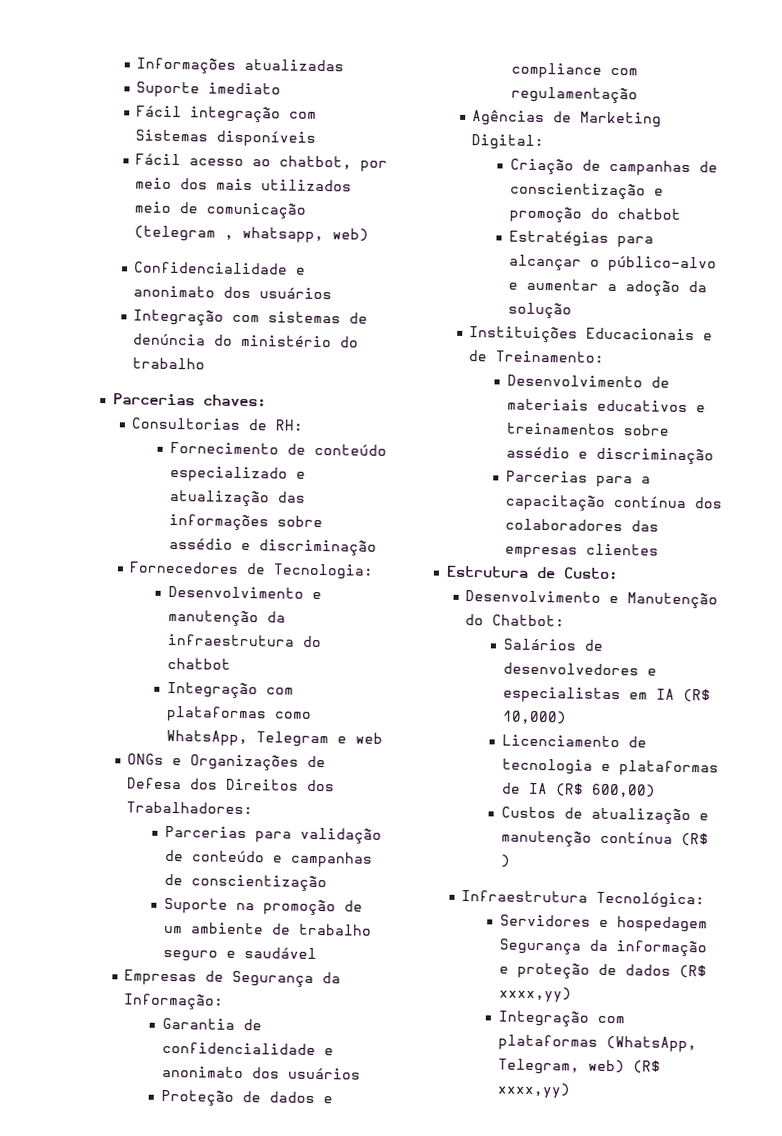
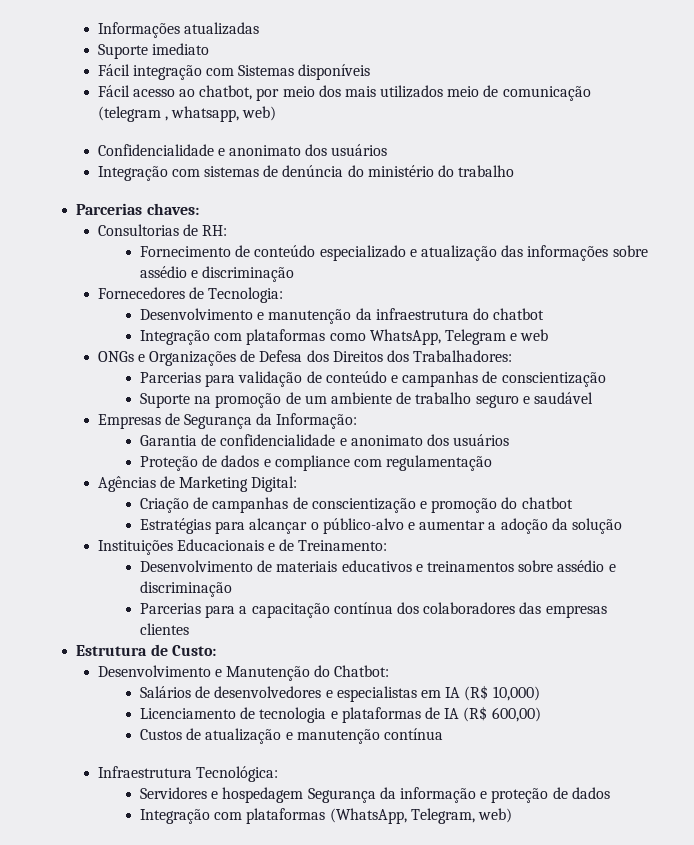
[680,832,709,847] [499,854,511,868] (R$ ) -> (444, 734) none
[678,964,707,979] [498,986,572,1003] (R$ xxxx,yy) -> (610, 793) none
[632,1060,661,1074] [496,1082,570,1099] (R$ xxxx,yy) -> (513, 815) none

